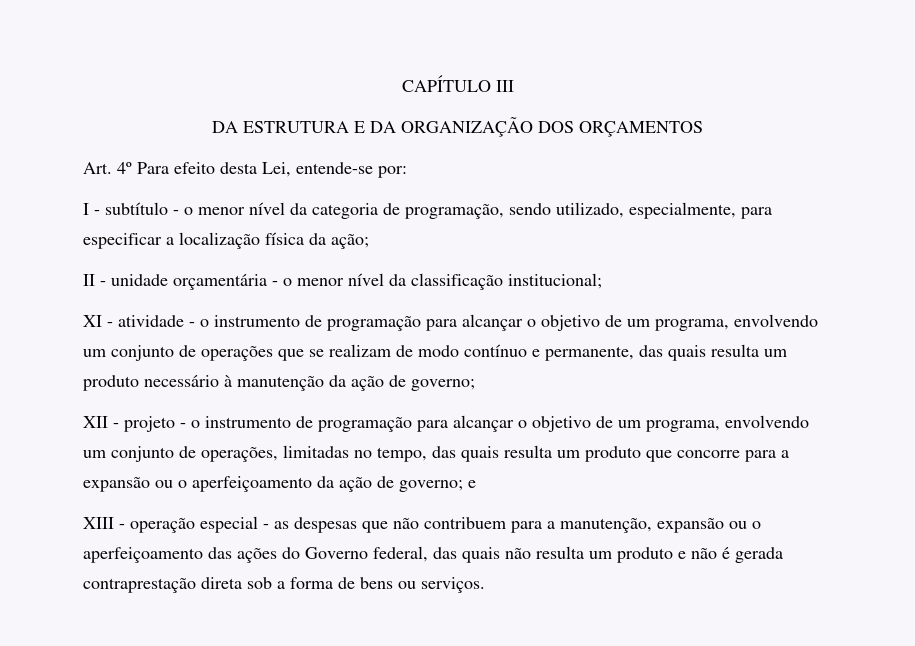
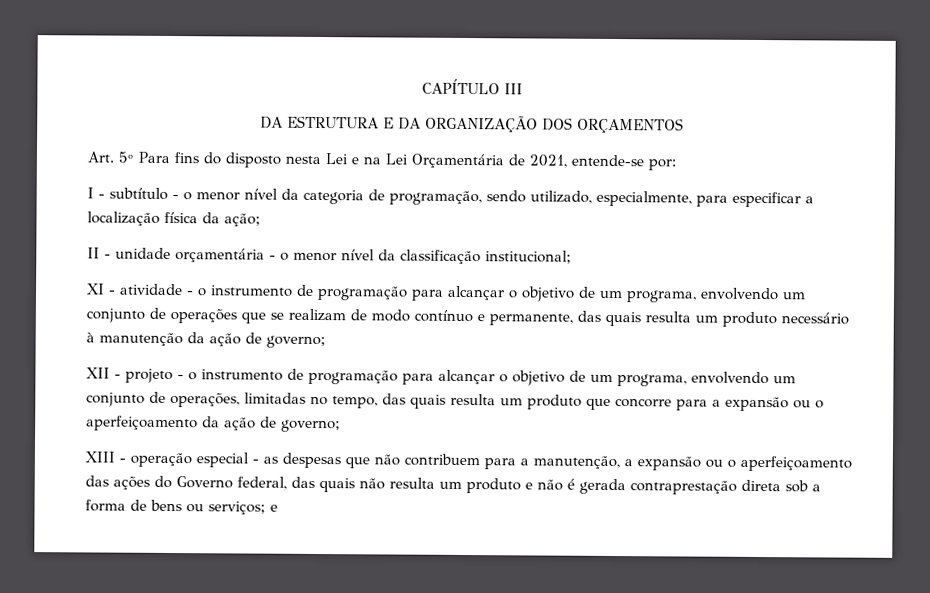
[117,162,291,177] 4º Para efeito desta Lei, -> [118,151,567,169] 5º Para fins do disposto nesta Lei e na Lei Orçamentária de 2021,
[468,480,476,488] e -> (341, 426) none
(652, 525) none -> [624,459,633,467] a
[421,577,485,593] serviços. -> [208,501,278,515] serviços; e

